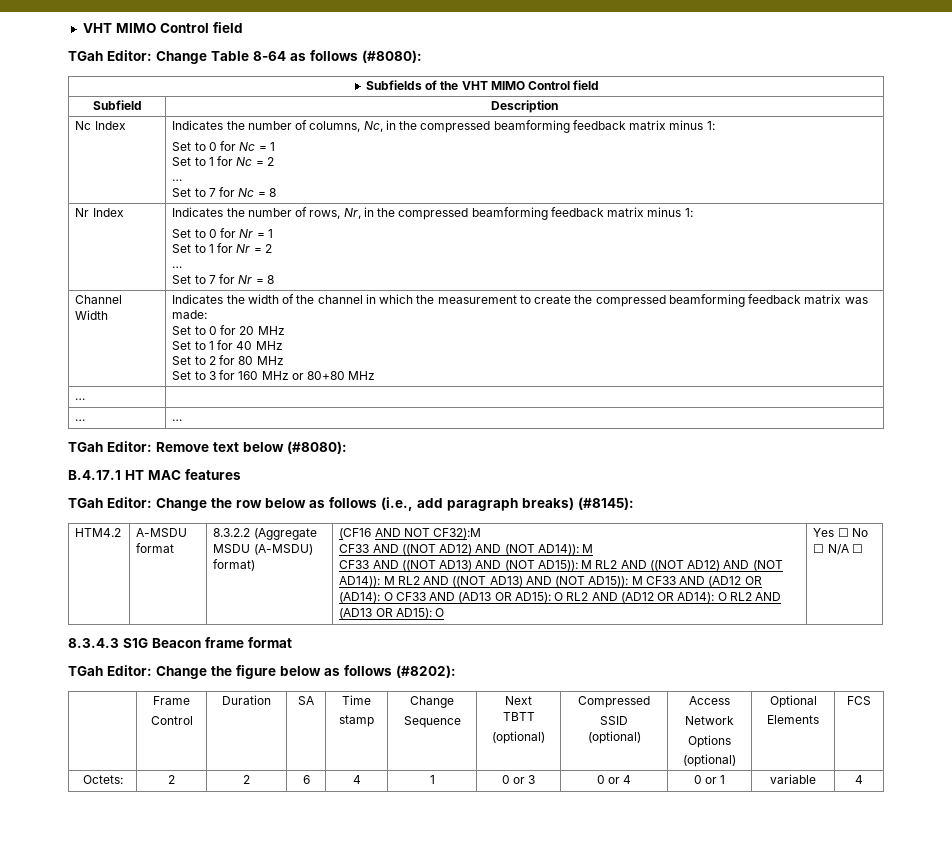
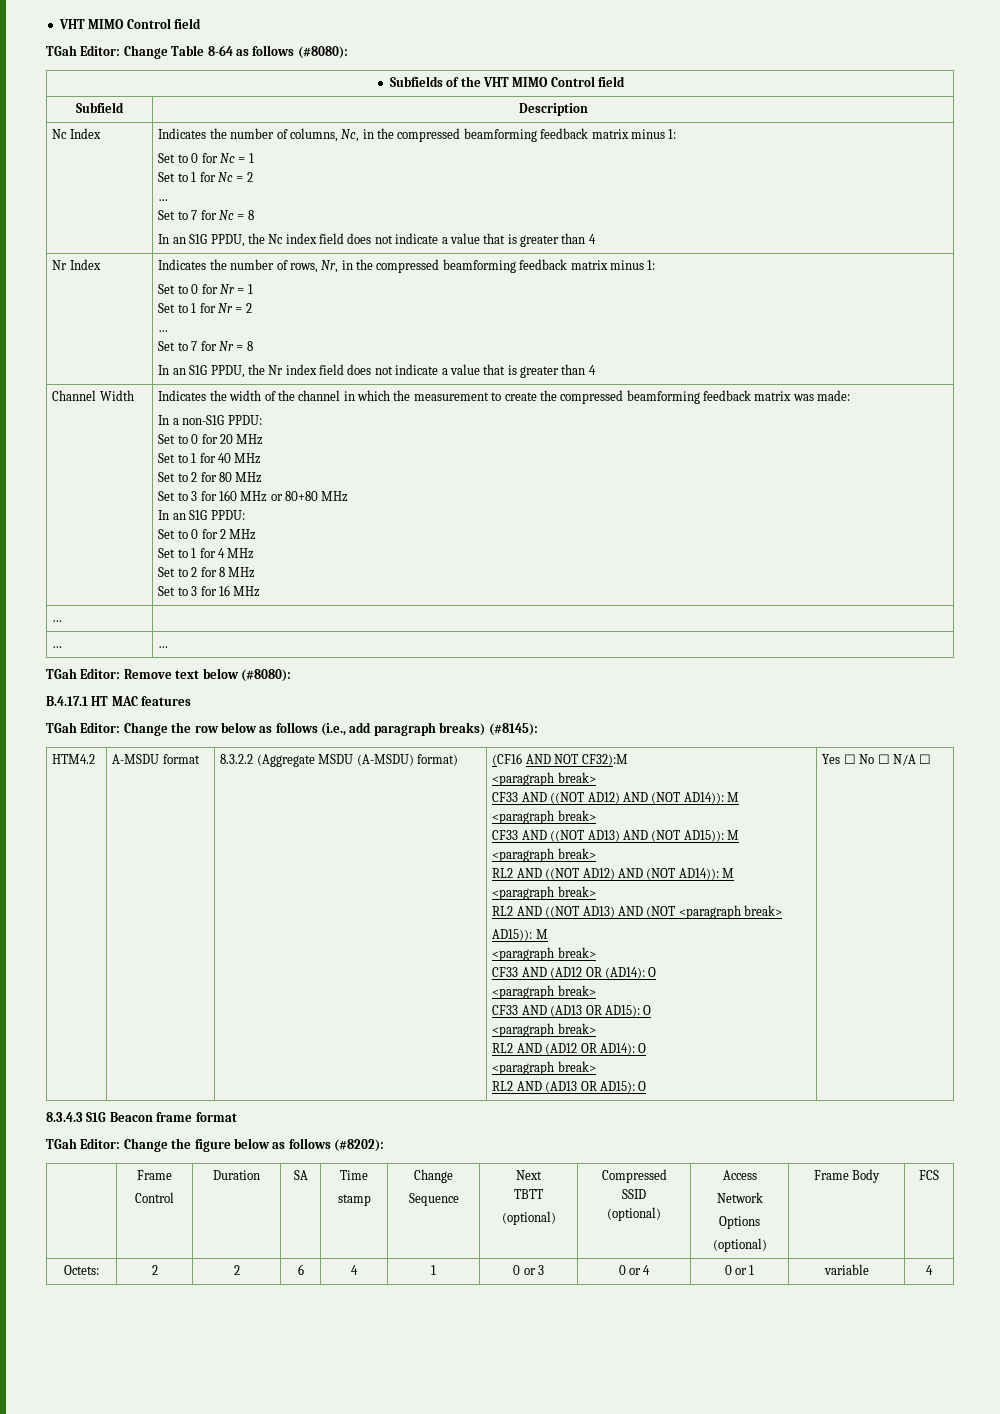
(276, 192) none -> [158,233,596,247] // In an S1G PPDU, the Nc index field does not indicate a value that is greater than 4
(274, 279) none -> [158,364,596,378] // In an S1G PPDU, the Nr index field does not indicate a value that is greater than 4
(208, 314) none -> [158,415,262,425] // In a non-S1G PPDU:
(376, 375) none -> [158,510,245,520] [158,529,257,540] [158,548,255,559] [158,567,256,578] [158,585,261,597] // In an S1G PPDU: // Set to 0 for 2 MHz // Set to 1 for 4 MHz // Set to 2 for 8 MHz // Set to 3 for 16 MHz
(482, 533) none -> [492,772,596,786] // <paragraph break>
(594, 548) none -> [492,810,596,824] // <paragraph break>
(593, 564) none -> [492,848,596,862] // <paragraph break> //
(395, 580) none -> [492,886,596,900] // <paragraph break> //
[588,576,643,587] AD15)): M -> [678,905,783,919] [492,929,548,941] [492,947,596,961] <paragraph break> // AD15)): M // <paragraph break> //
(393, 596) none -> [492,985,596,999] // <paragraph break> //
(564, 596) none -> [492,1023,596,1037] // <paragraph break> //
(727, 596) none -> [492,1061,596,1075] // <paragraph break> //
[769,695,817,708] [767,715,820,724] Optional // Elements -> [813,1169,881,1183] Frame Body

